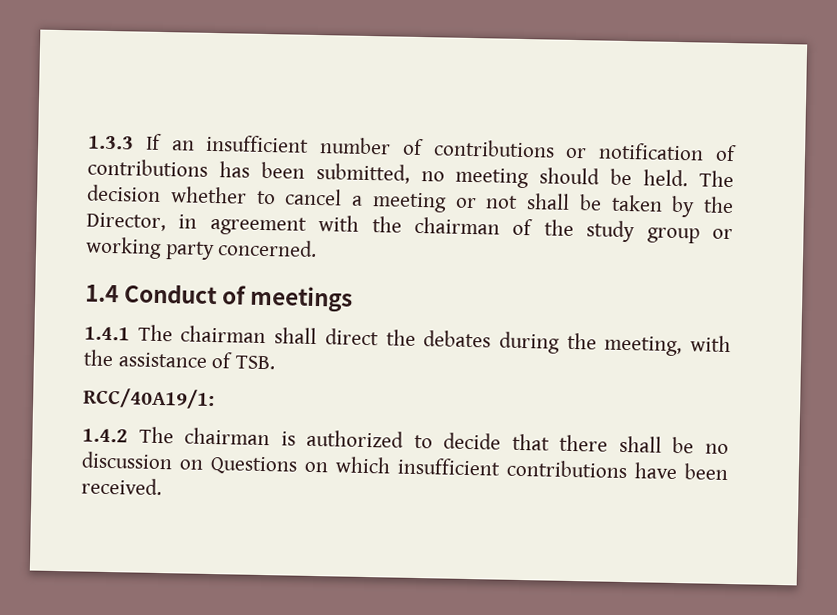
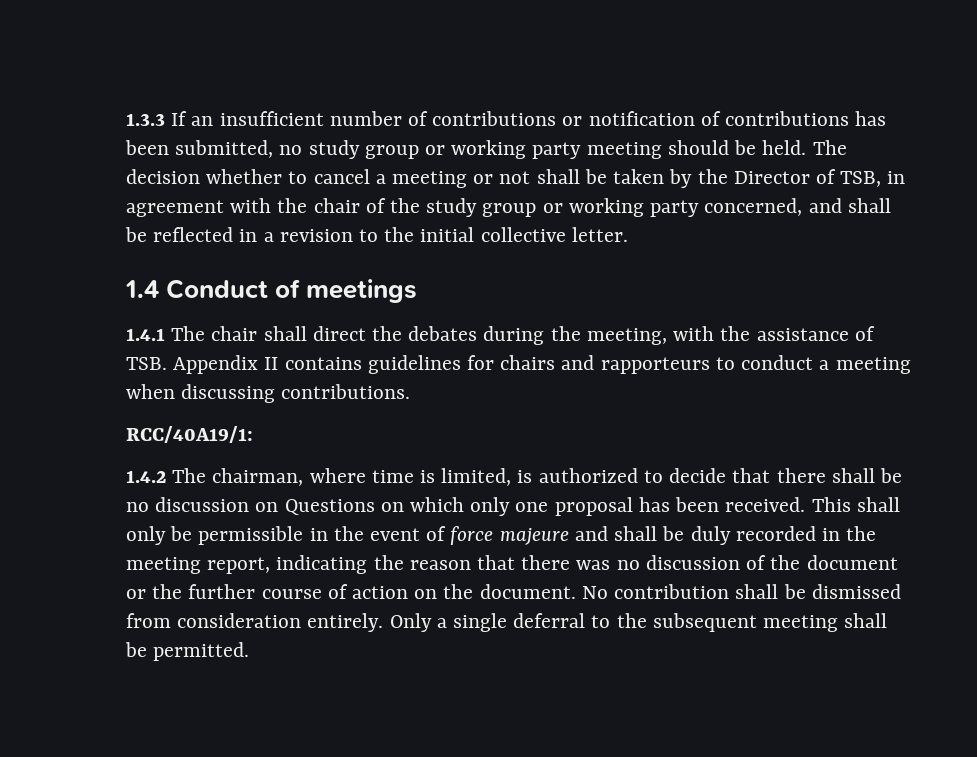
(445, 176) none -> [308,140,582,159] study group or working party
[86,212,166,232] Director, -> [733,169,882,187] Director of TSB,
[413,216,500,235] chairman -> [313,198,360,213] chair
[217,239,318,258] concerned. -> [704,198,891,216] [125,227,628,242] concerned, and shall be reflected in a revision to the initial collective letter.
[180,325,267,344] chairman -> [211,326,258,341] chair
[83,387,215,410] [82,426,271,446] // RCC/40A19/1: // 1.4.2 The chairman -> [173,355,911,374] [126,384,411,403] [126,426,253,443] [126,468,512,486] Appendix II contains guidelines for chairs and rapporteurs to conduct a meeting when discussing contributions. // RCC/40A19/1: // 1.4.2 The chairman, where time is limited,
[397,457,729,481] [81,477,162,496] insufficient contributions have been received. -> [470,497,900,516] [126,526,877,545] [126,555,898,574] [126,584,901,599] [126,613,888,632] [125,642,250,661] only one proposal has been received. This shall only be permissible in the event of force majeure and shall be duly recorded in the meeting report, indicating the reason that there was no discussion of the document or the further course of action on the document. No contribution shall be dismissed from consideration entirely. Only a single deferral to the subsequent meeting shall be permitted.

